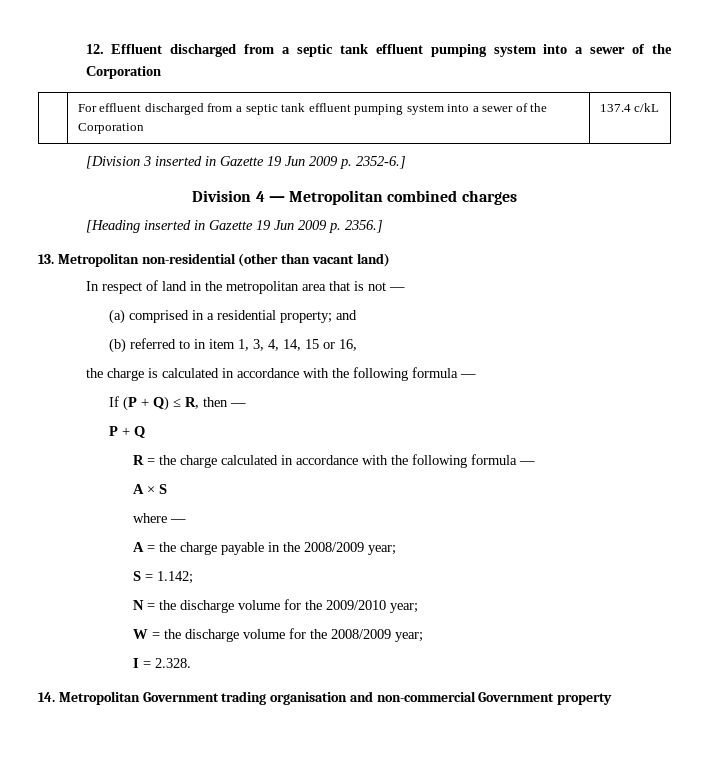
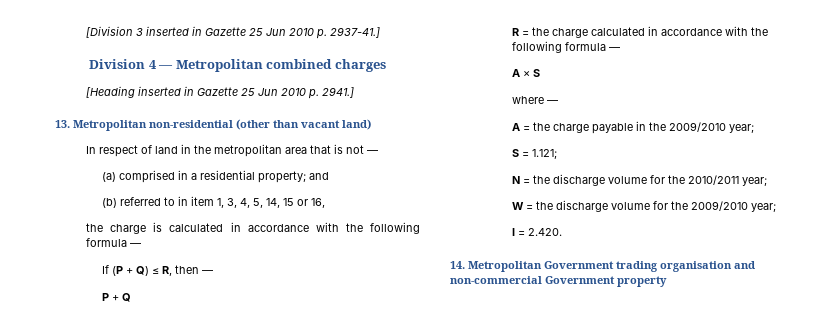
[85,44,673,57] [85,66,161,79] [77,103,548,115] [77,123,144,134] [599,103,660,112] 12. Effluent discharged from a septic tank effluent pumping system into a sewer of the Corporation // | For effluent discharged from a septic tank effluent pumping system into a sewer of the Corporation | 137.4 c/kL // -> (86, 32) none
[266,156,406,169] 19 Jun 2009 p. 2352-6.] -> [249,27,381,39] 25 Jun 2010 p. 2937-41.]
[255,220,383,233] 19 Jun 2009 p. 2356.] -> [241,87,355,99] 25 Jun 2010 p. 2941.]
(280, 345) none -> [252,198,263,208] 5,
[304,542,365,552] 2008/2009 -> [669,122,727,132] 2009/2010
[157,571,194,584] 1.142; -> [532,149,558,159] 1.121;
[326,600,419,613] [133,628,392,642] 2009/2010 year; // W = the discharge volume for the 2008/2009 -> [688,175,768,186] [512,200,749,212] 2010/2011 year; // W = the discharge volume for the 2009/2010
[155,658,192,668] 2.328. -> [528,228,563,236] 2.420.

